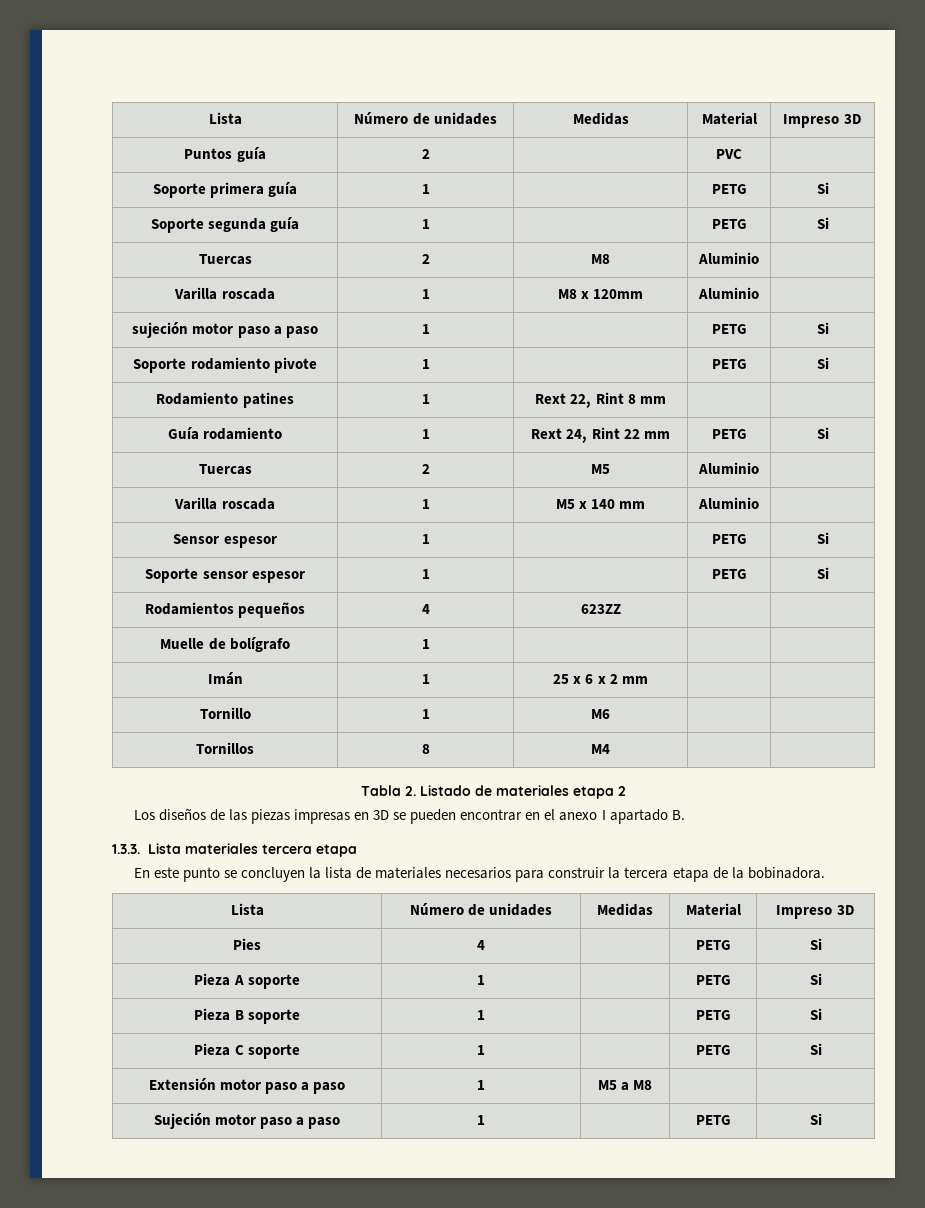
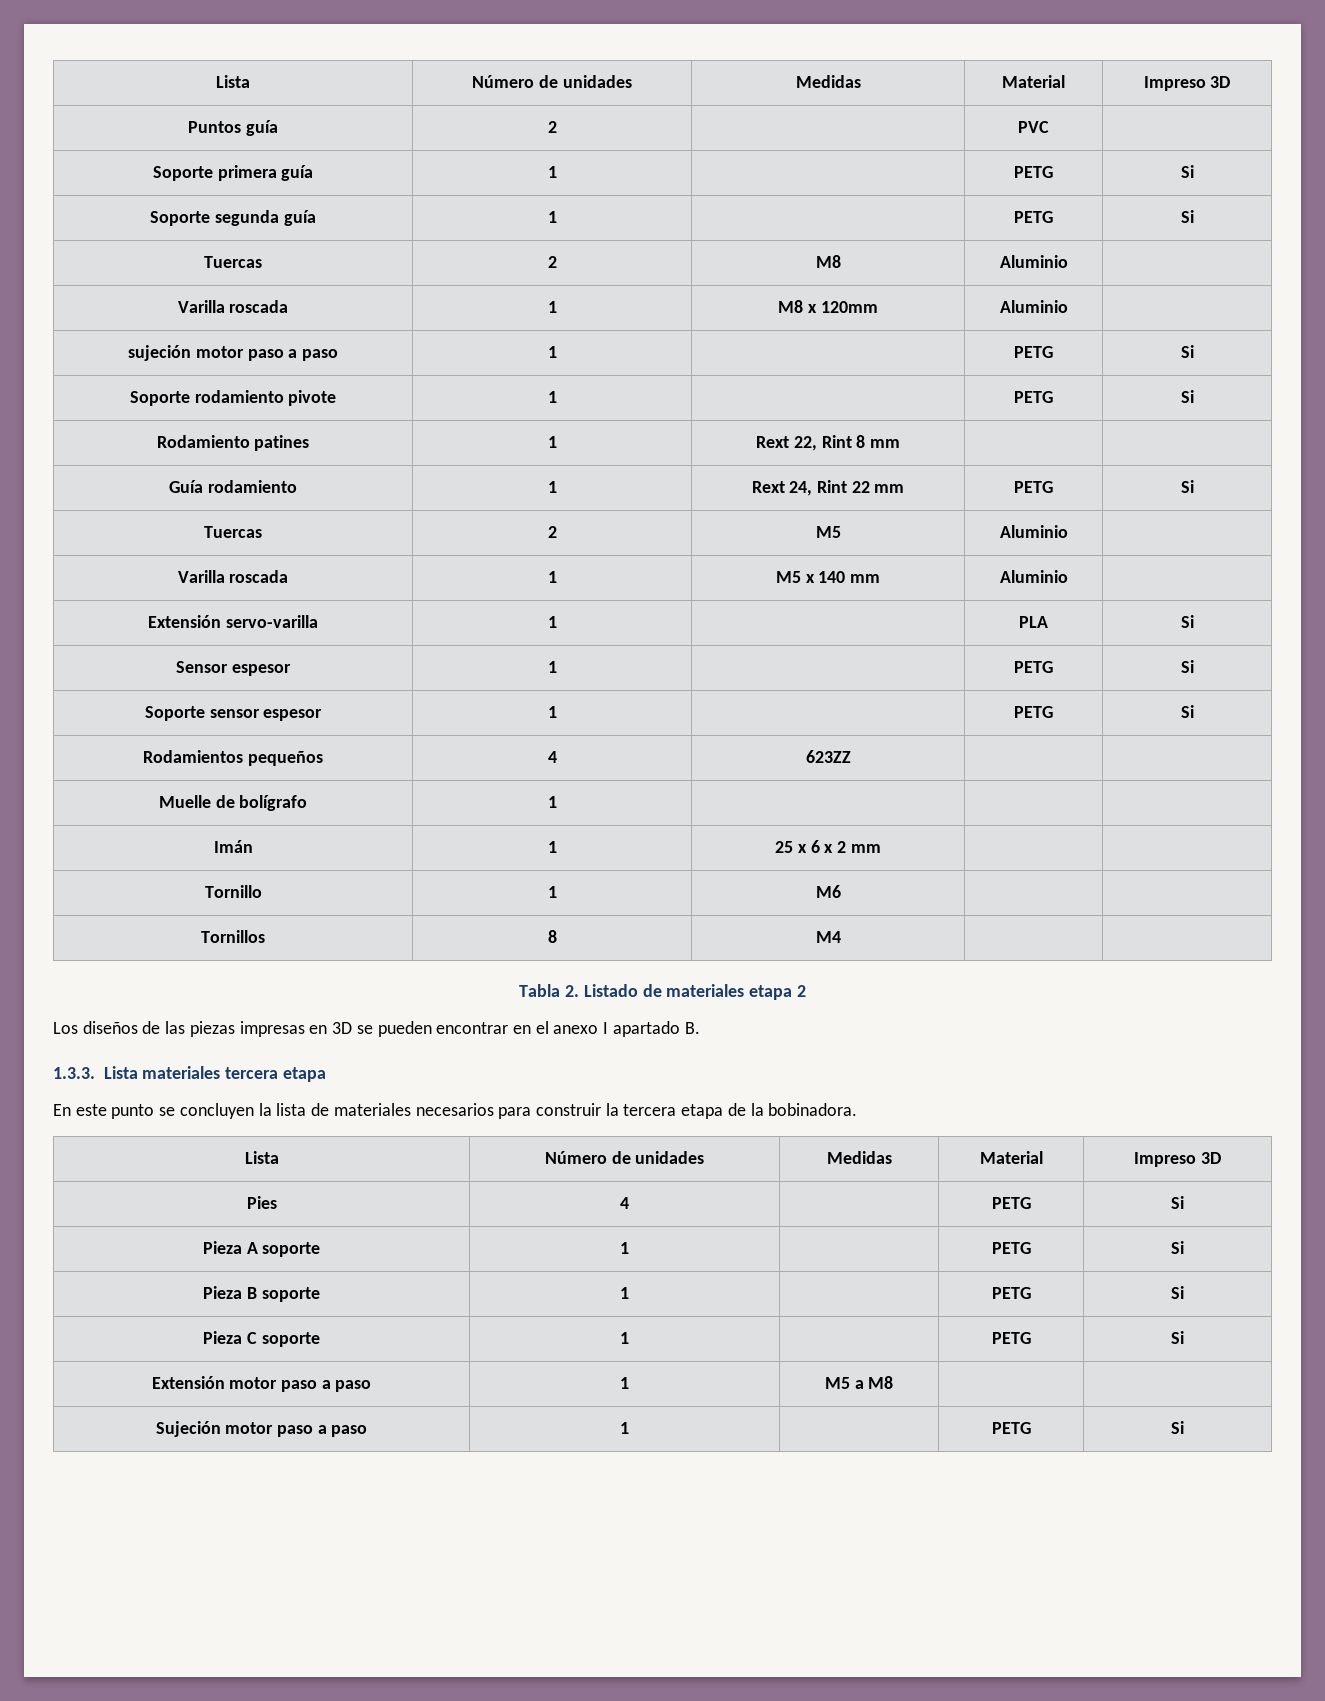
(759, 503) none -> [148,615,318,628] [547,616,557,628] [1019,616,1048,628] [1180,615,1194,628] // Extensión servo-varilla | 1 | | PLA | Si

